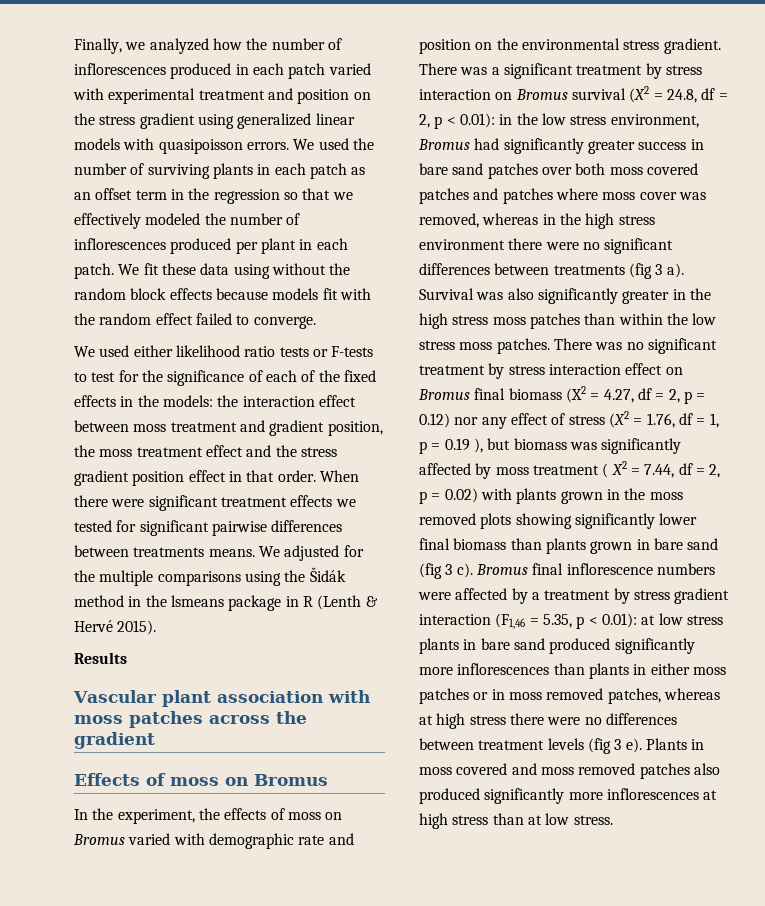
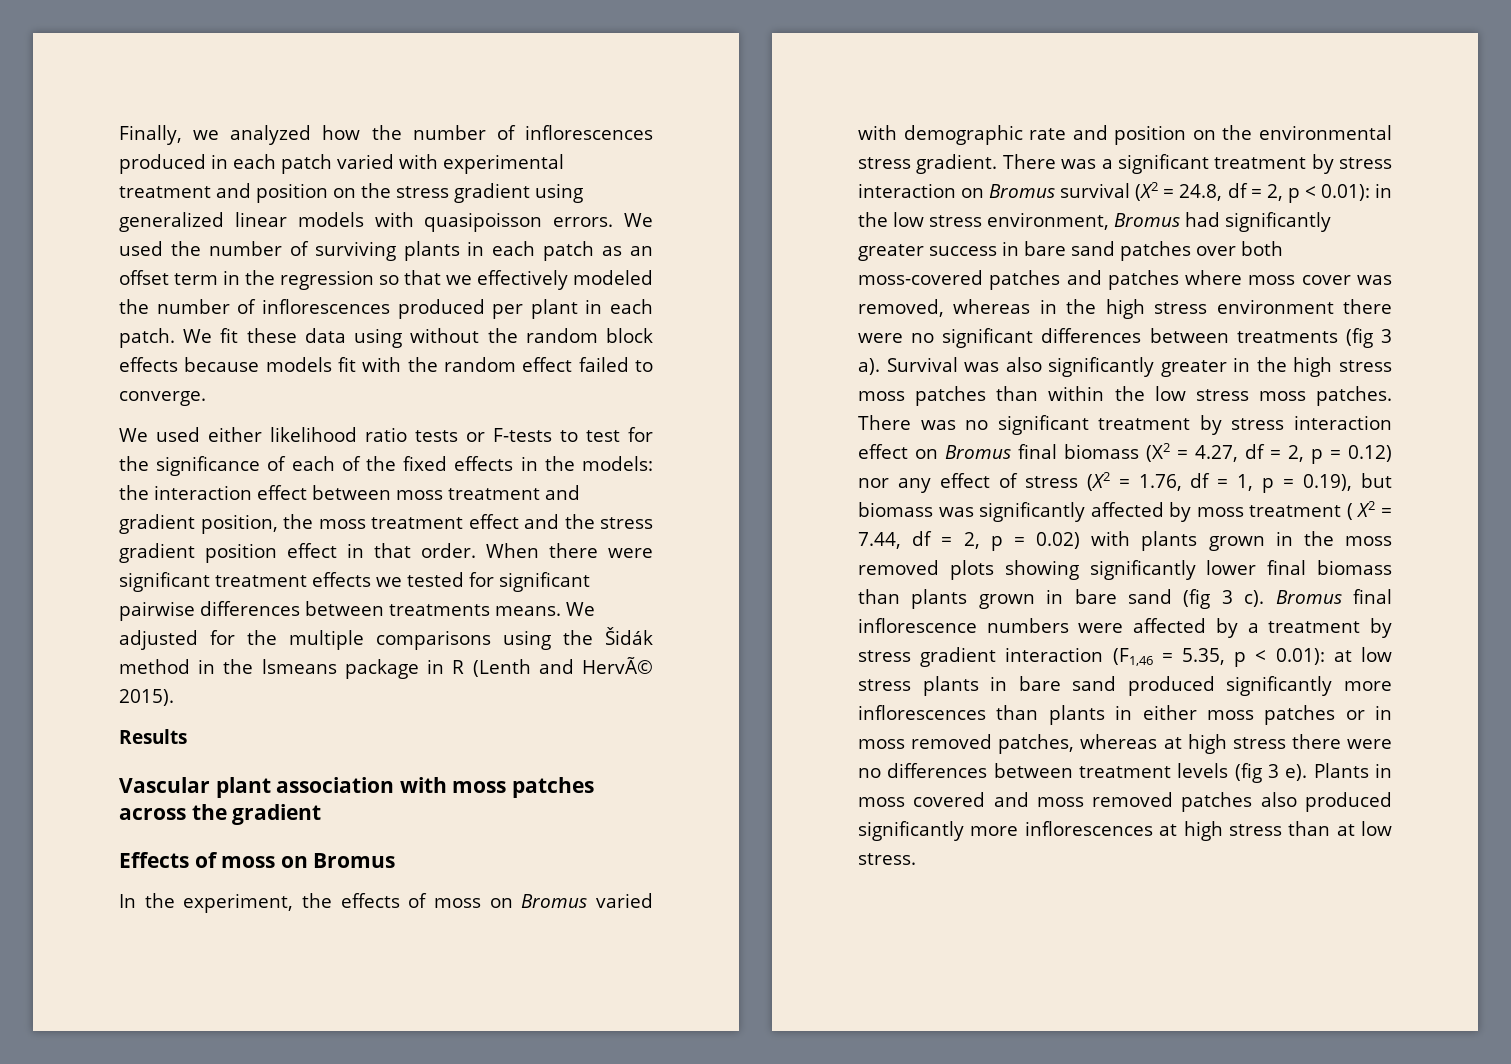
[365,596,378,607] [74,620,113,632] & Hervé -> [538,657,653,674] and HervÃ©
[609,163,698,175] moss covered -> [858,270,983,285] moss-covered
[444,438,483,453] 0.19 ), -> [1303,474,1353,491] 0.19),

